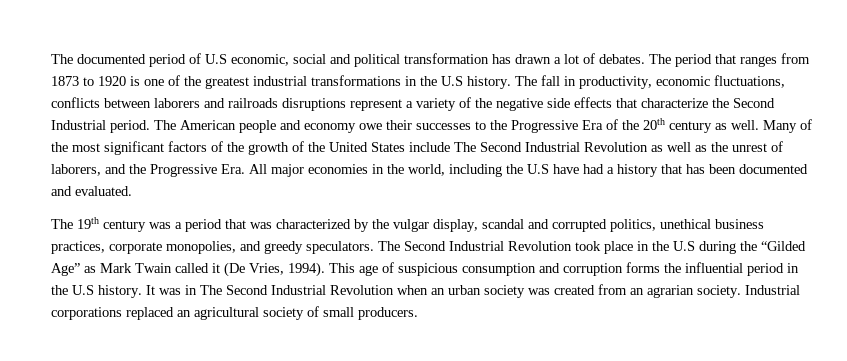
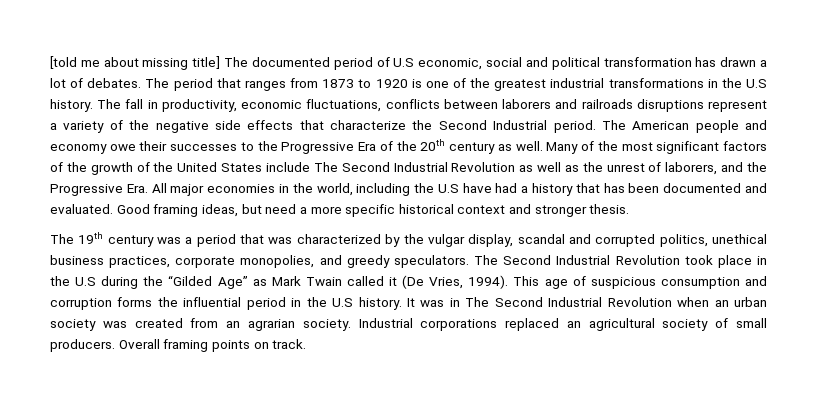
(51, 59) none -> [50,56,221,70] [told me about missing title]
(132, 191) none -> [116,204,630,217] Good framing ideas, but need a more specific historical context and stronger thesis.
(418, 313) none -> [118,339,307,352] Overall framing points on track.

